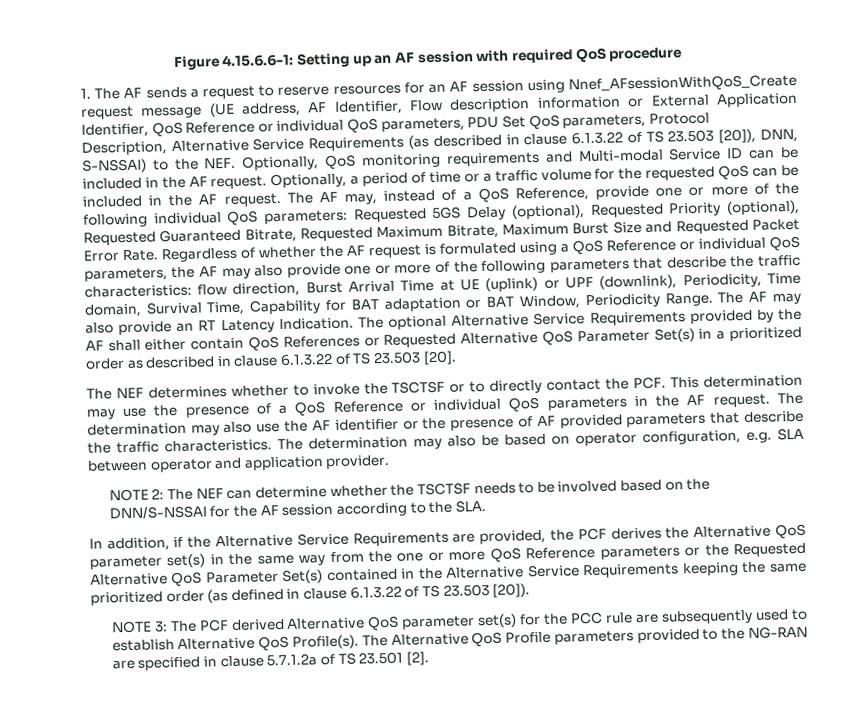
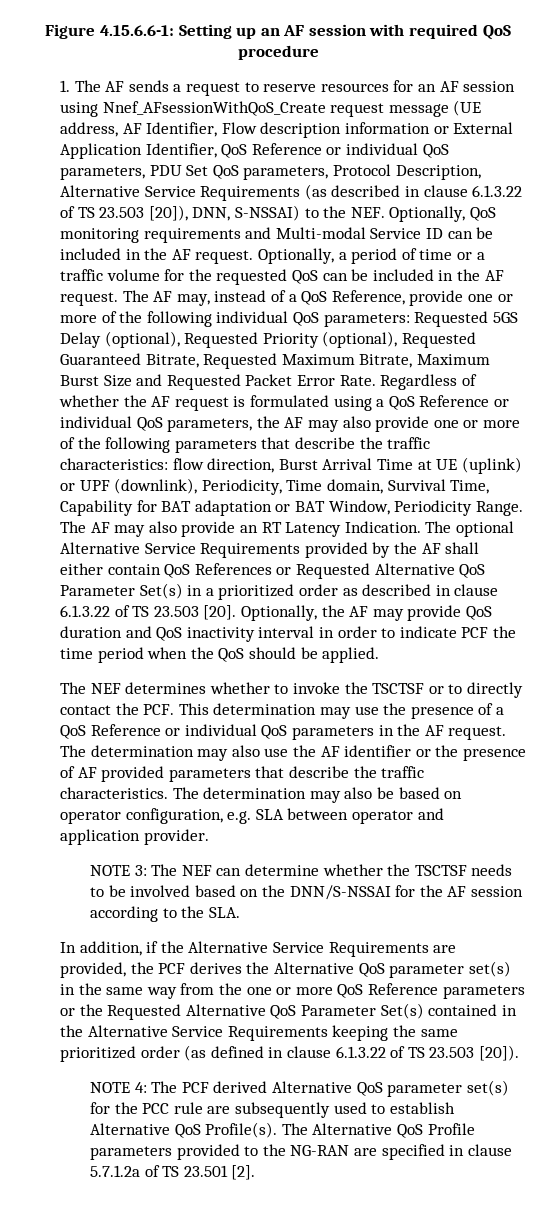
(457, 358) none -> [240,605,492,621] [60,626,516,642] [60,647,380,663] Optionally, the AF may provide QoS duration and QoS inactivity interval in order to indicate PCF the time period when the QoS should be applied.
[151,488,165,500] 2: -> [134,865,147,876] 3:
[154,621,168,633] 3: -> [134,1082,147,1093] 4:

